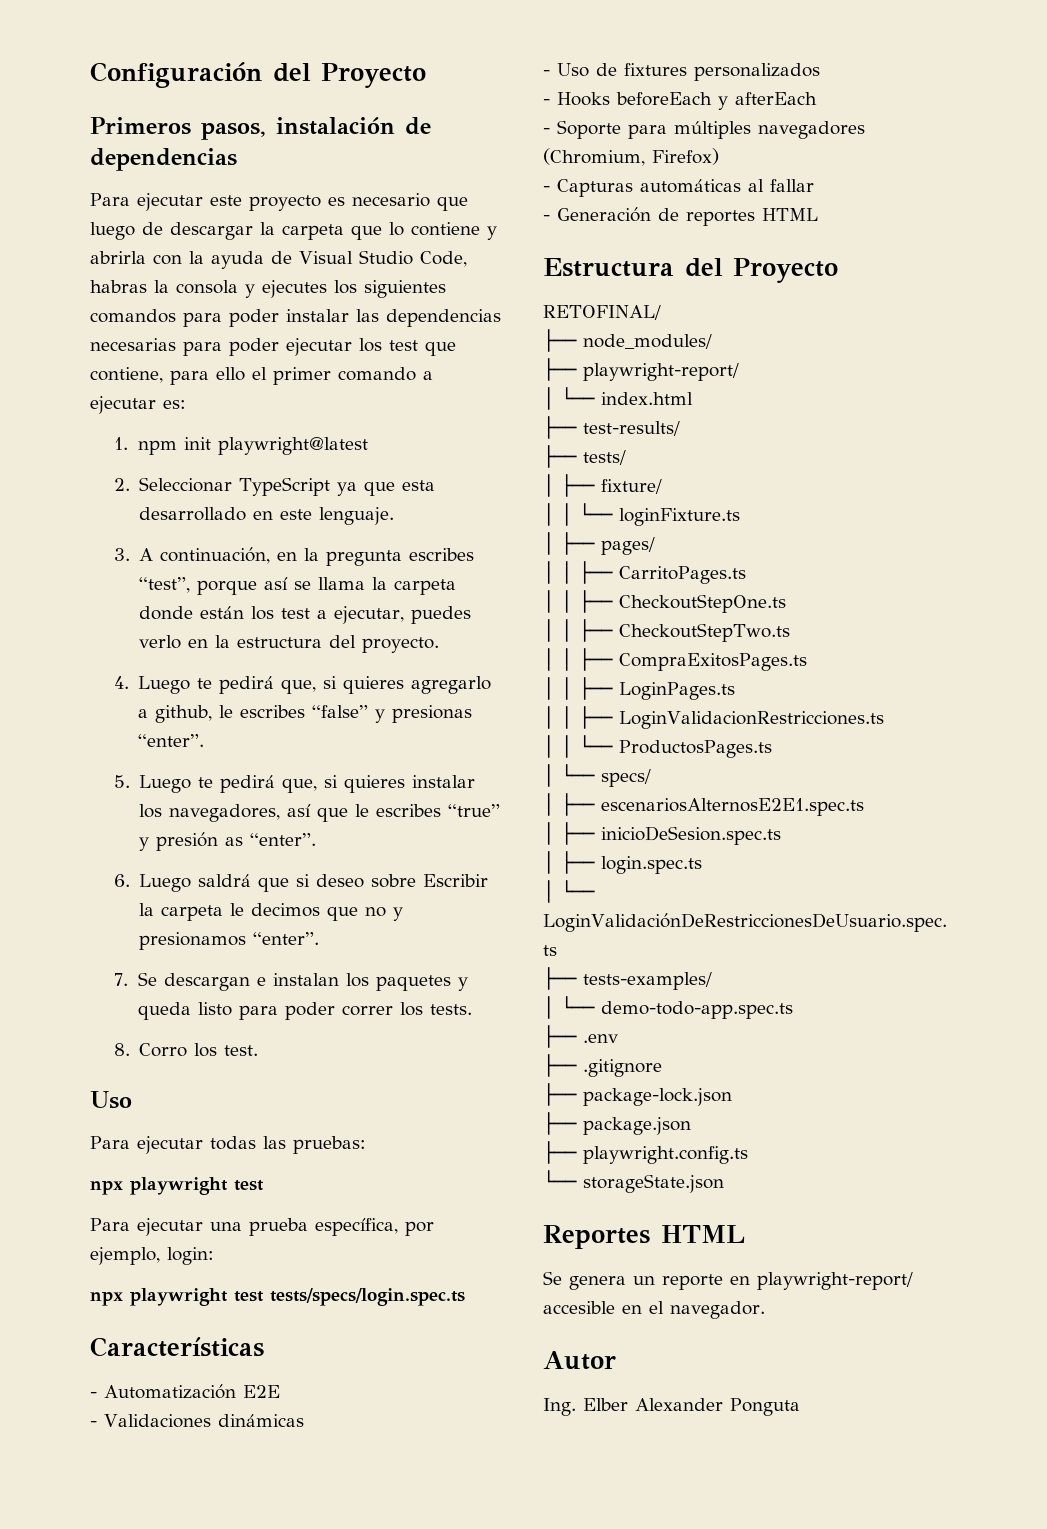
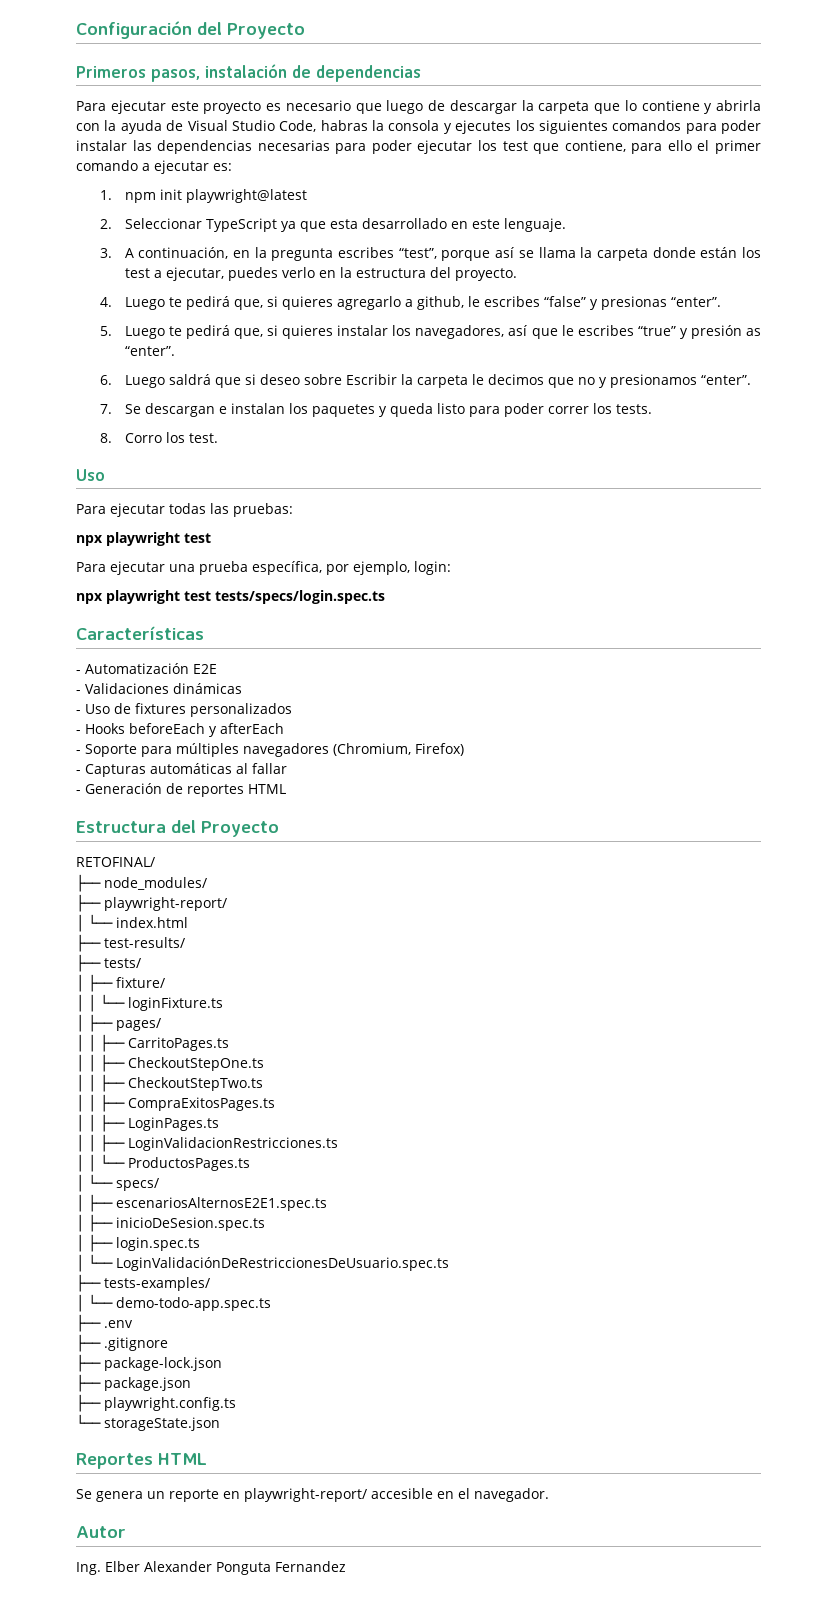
(800, 1407) none -> [275,1561,346,1572] Fernandez

